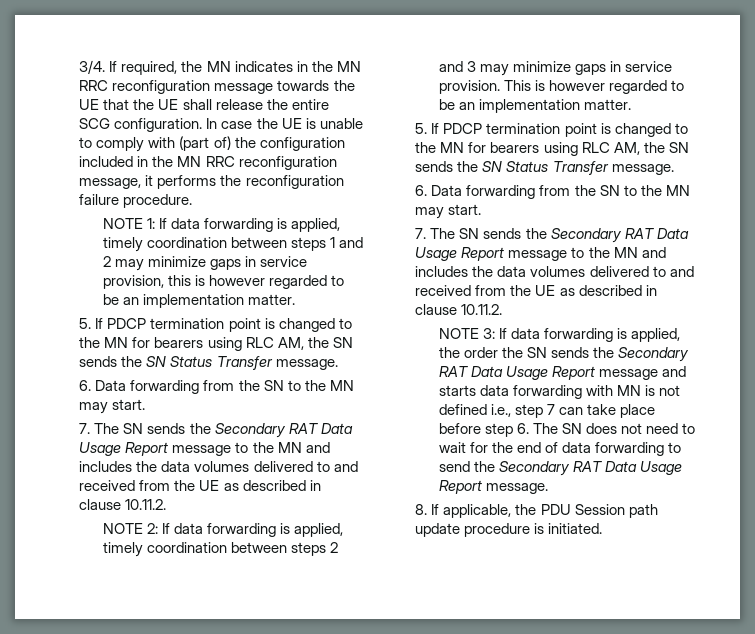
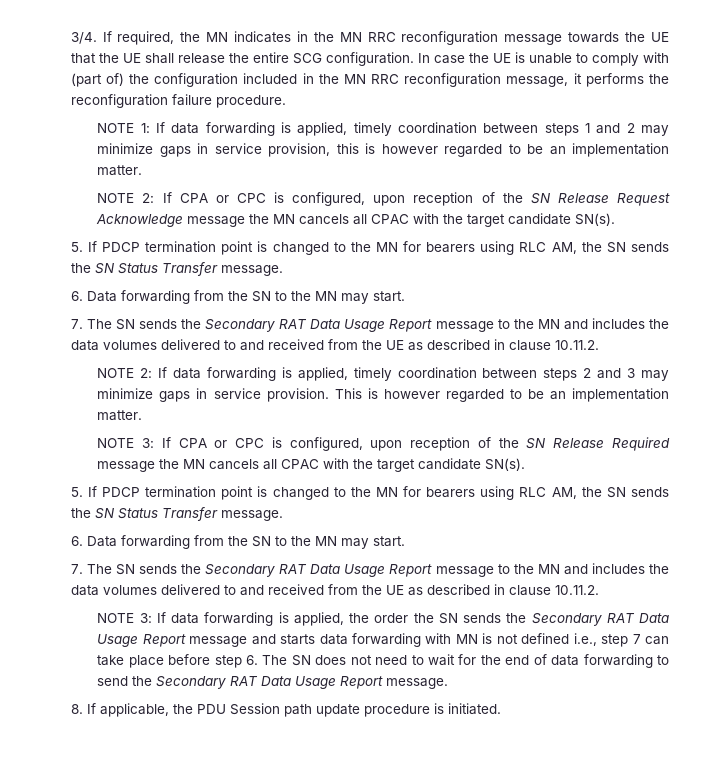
(295, 299) none -> [97,192,671,206] [96,213,616,227] // NOTE 2: If CPA or CPC is configured, upon reception of the SN Release Request Acknowledge message the MN cancels all CPAC with the target candidate SN(s).
(631, 104) none -> [97,437,670,451] [97,458,526,472] // NOTE 3: If CPA or CPC is configured, upon reception of the SN Release Required message the MN cancels all CPAC with the target candidate SN(s).

